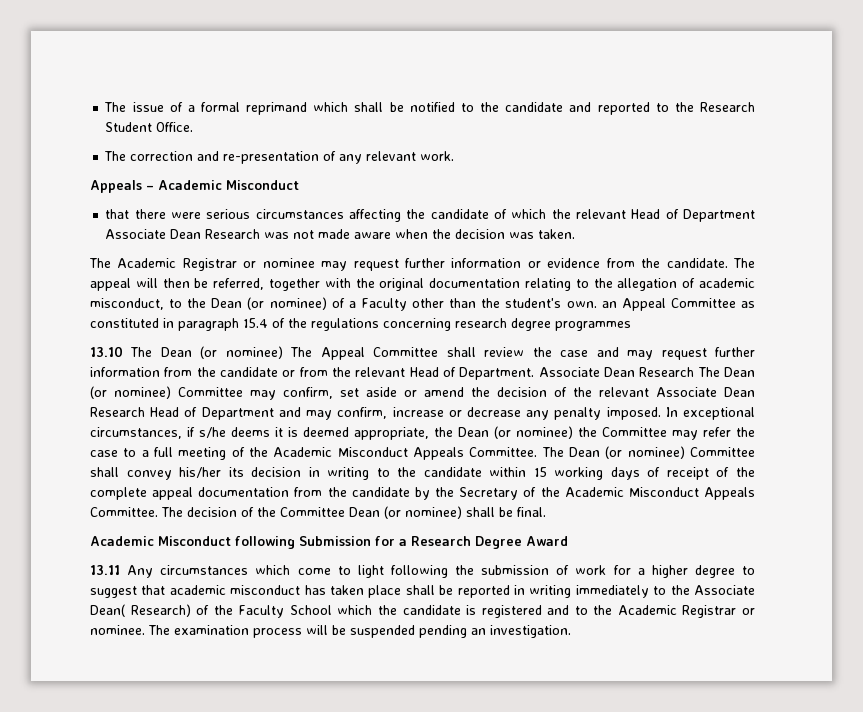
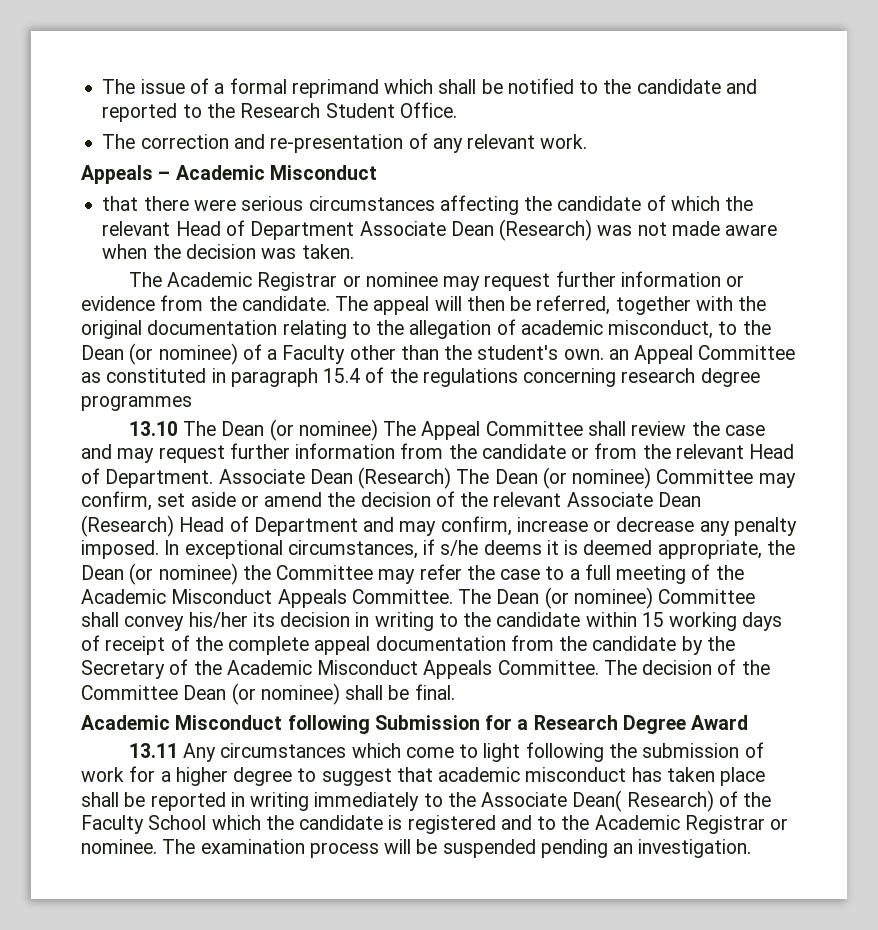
[205,229,261,239] Research -> [499,219,593,241] (Research)
[639,367,695,377] Research -> [358,467,452,489] (Research)
[90,407,145,417] Research -> [81,515,174,537] (Research)

